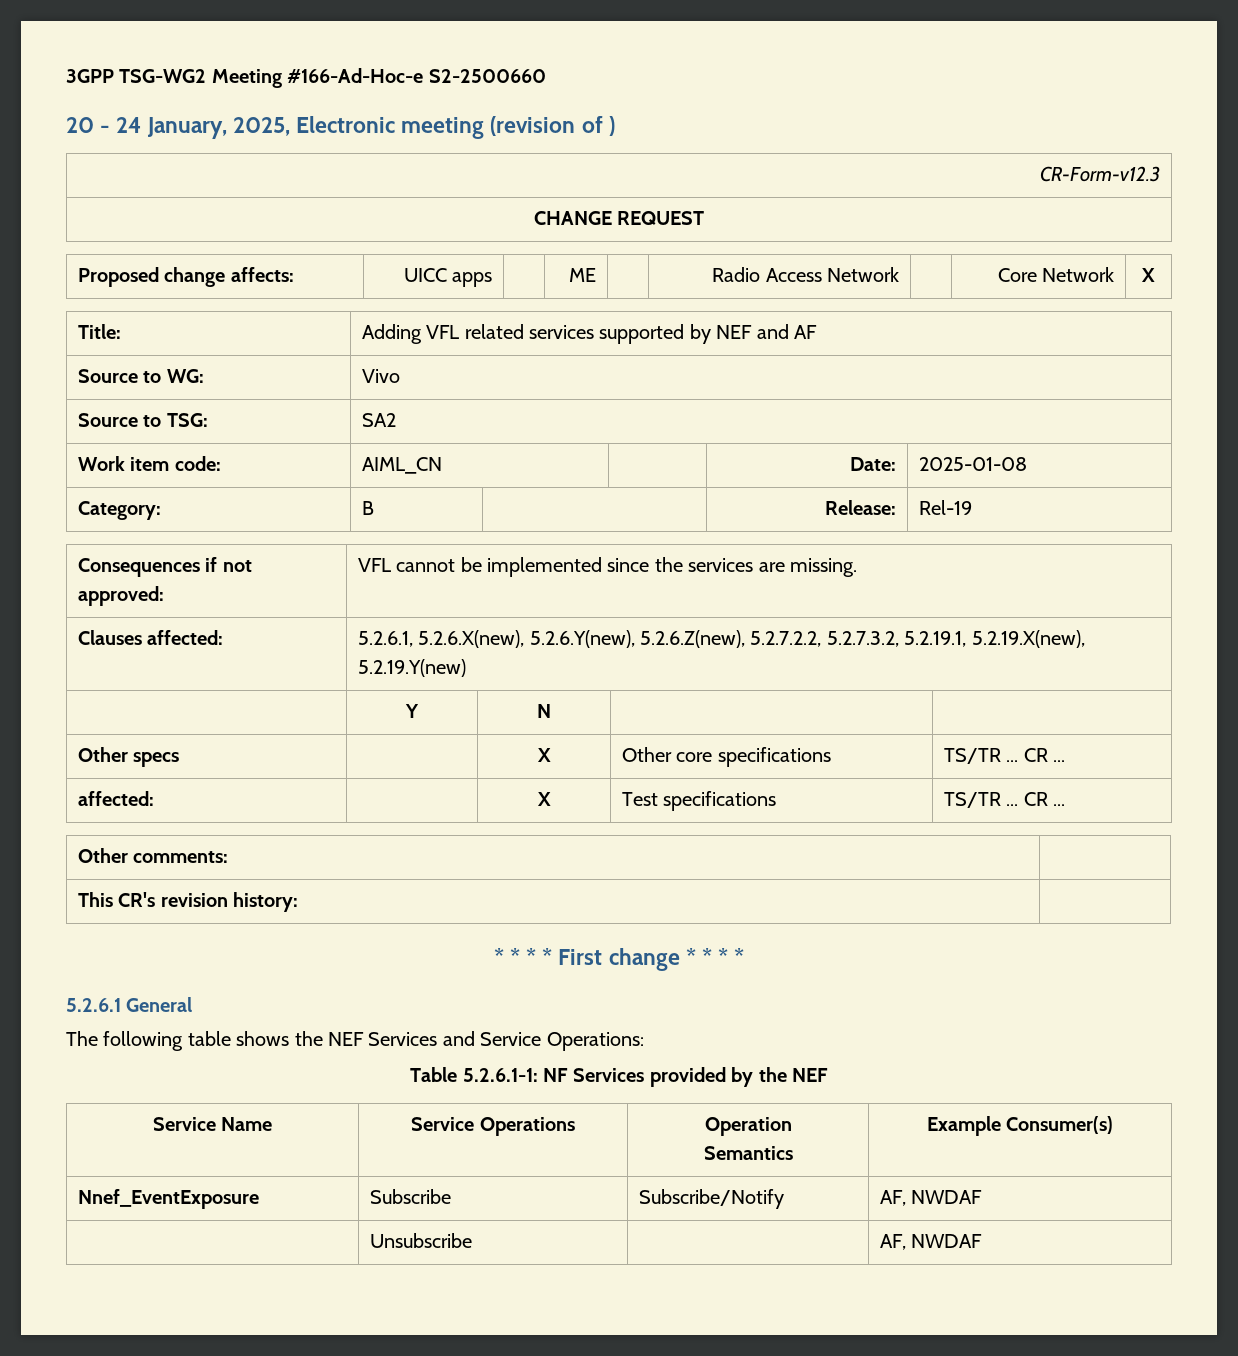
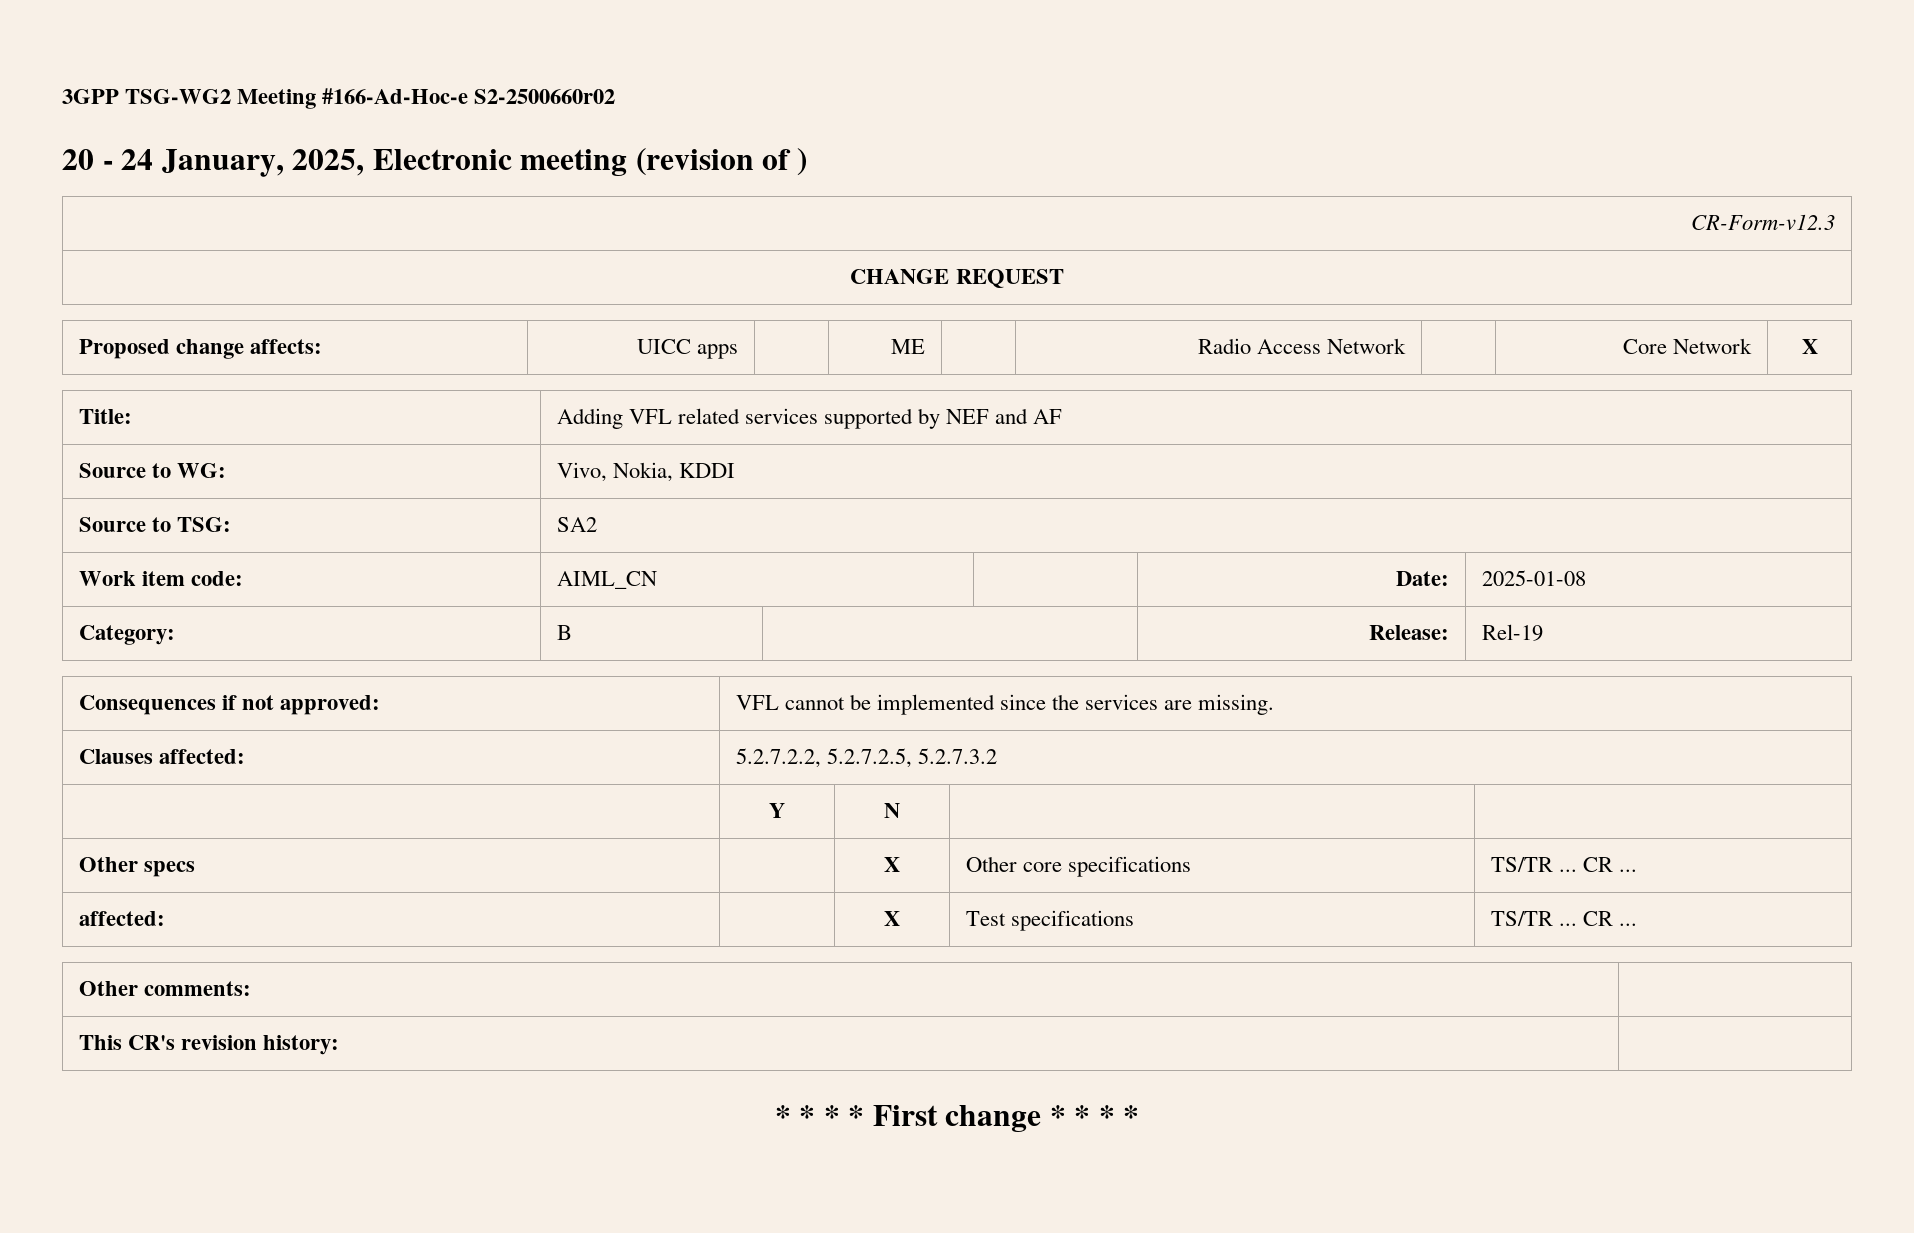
[428,69,546,83] S2-2500660 -> [474,89,616,104] S2-2500660r02
[361,369,400,383] Vivo -> [556,462,735,482] Vivo, Nokia, KDDI
[357,630,1085,648] [357,659,466,677] 5.2.6.1, 5.2.6.X(new), 5.2.6.Y(new), 5.2.6.Z(new), 5.2.7.2.2, 5.2.7.3.2, 5.2.19.1, 5.2.19.X(new), 5.2.19.Y(new) -> [735,748,997,768] 5.2.7.2.2, 5.2.7.2.5, 5.2.7.3.2
[66,997,193,1012] [66,1031,644,1051] [410,1067,828,1087] [152,1117,273,1131] [411,1117,575,1136] [704,1117,792,1136] [703,1146,793,1160] [926,1116,1114,1136] [77,1189,259,1209] [369,1189,451,1204] [638,1189,784,1209] [879,1190,983,1206] [369,1233,472,1248] [879,1234,983,1250] // 5.2.6.1 General // The following table shows the NEF Services and Service Operations: // Table 5.2.6.1-1: NF Services provided by the NEF // Service Name | Service Operations | Operation // Semantics | Example Consumer(s) // Nnef_EventExposure | Subscribe | Subscribe/Notify | AF, NWDAF // | Unsubscribe | | AF, NWDAF -> (1140, 1115) none

